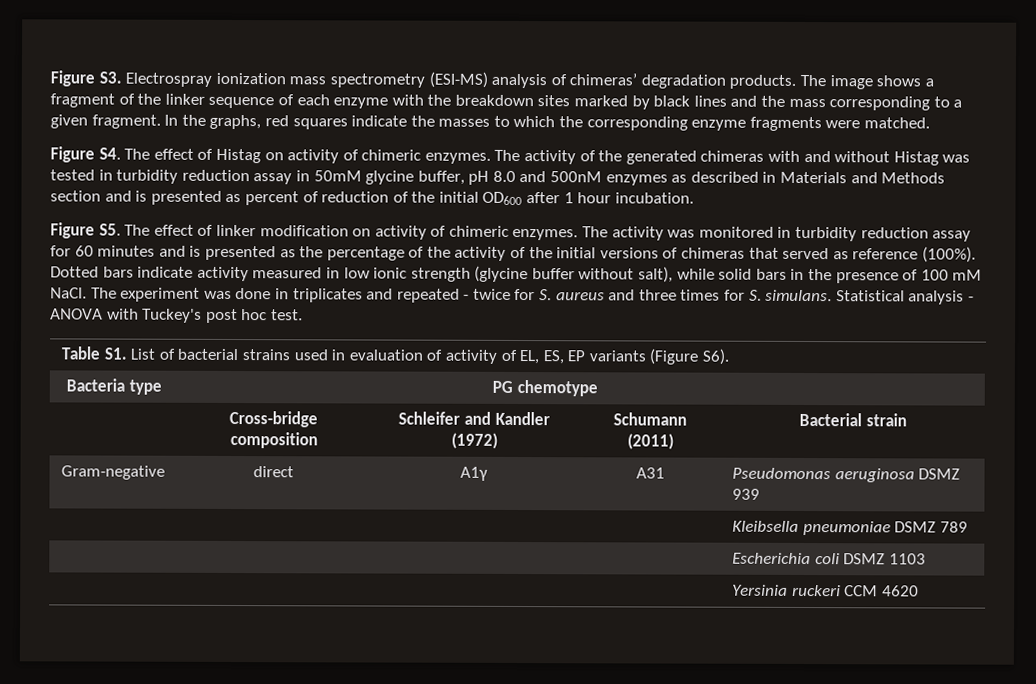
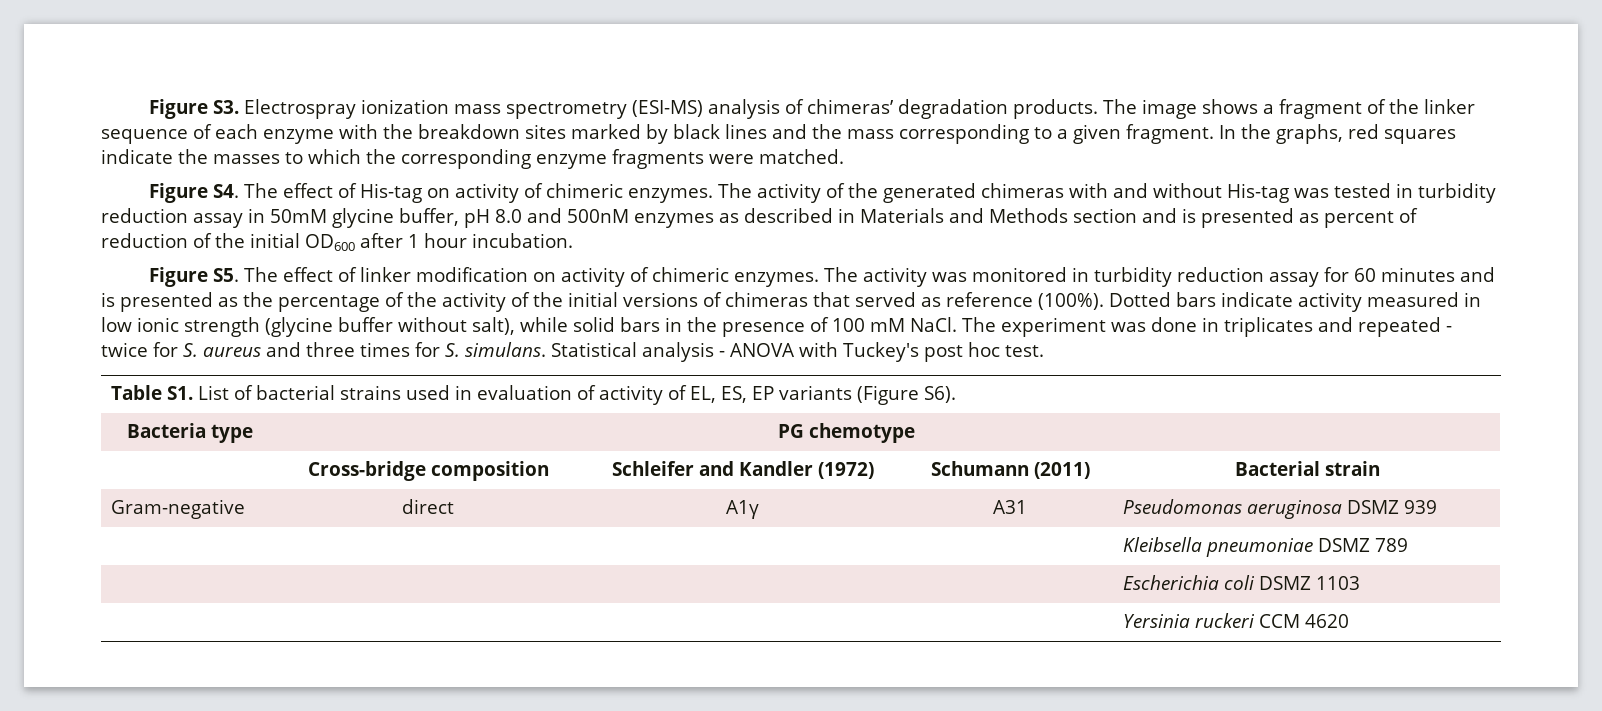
[215,148,261,164] Histag -> [359,183,422,203] His-tag
[893,151,939,166] Histag -> [1226,183,1289,203] His-tag

